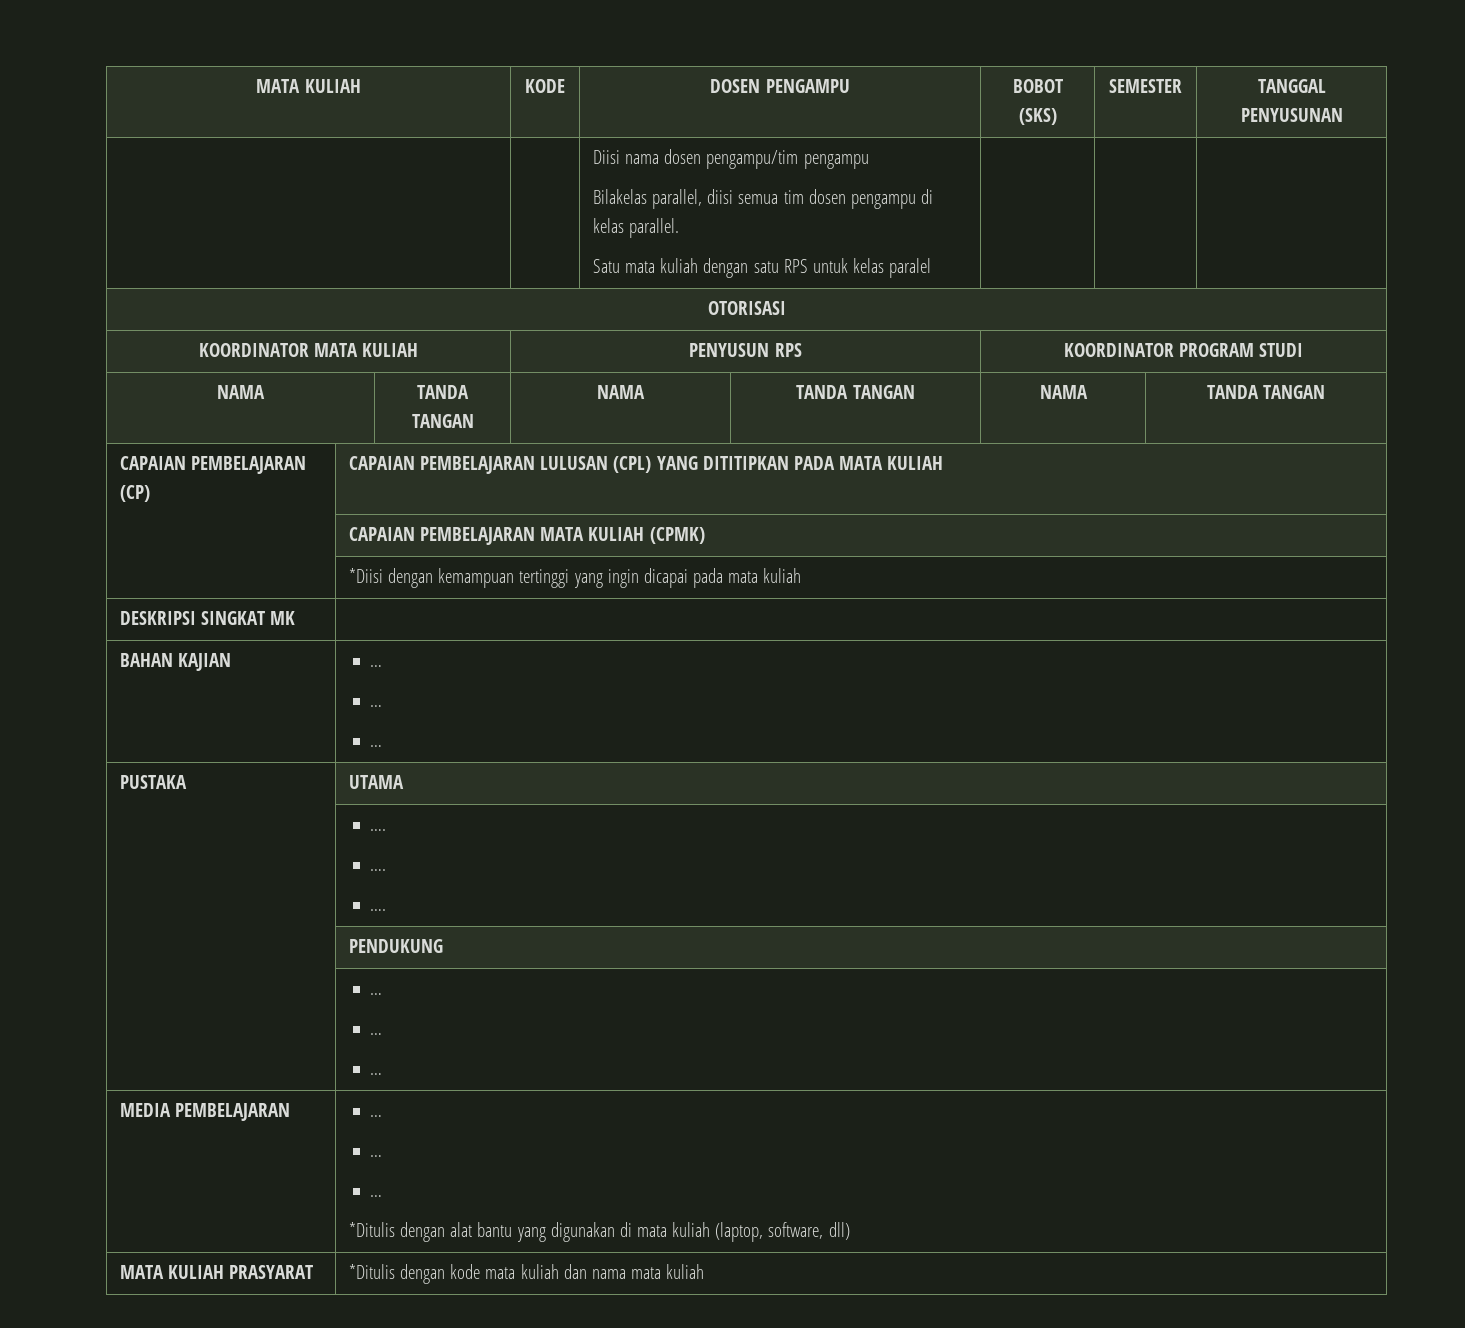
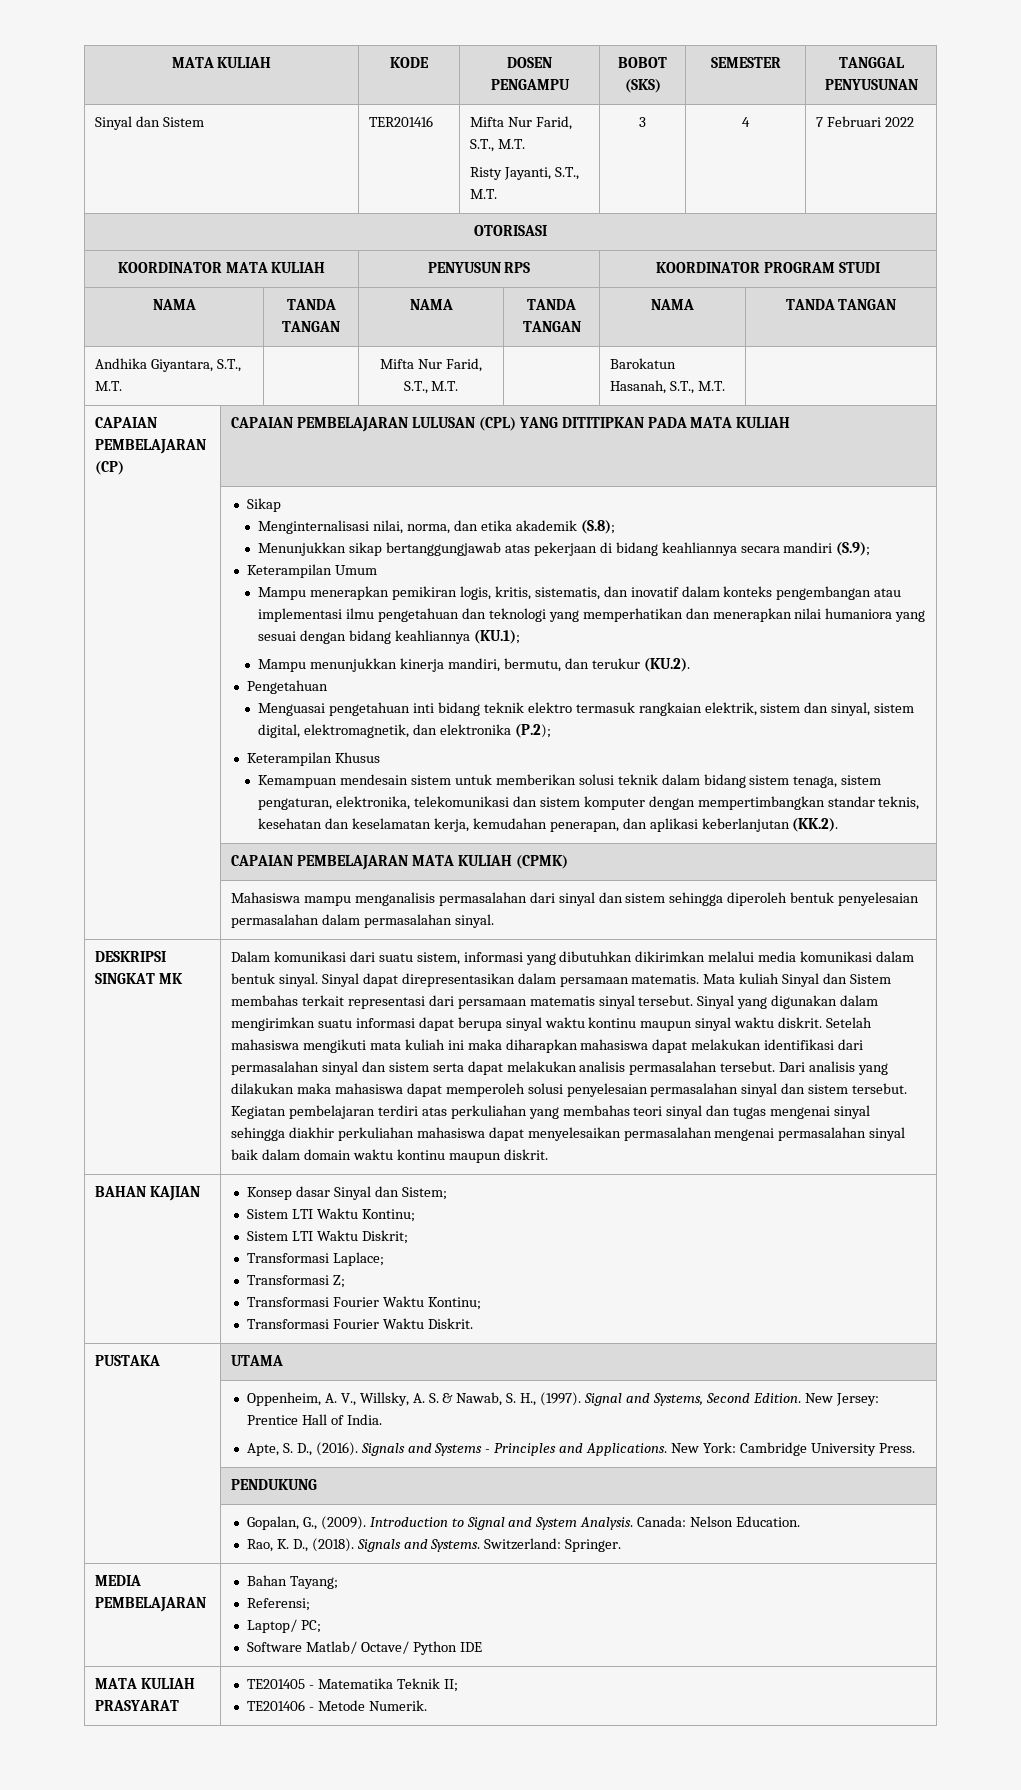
[593,149,869,169] [593,189,933,209] [593,218,680,238] [593,258,932,278] | | Diisi nama dosen pengampu/tim pengampu // Bilakelas parallel, diisi semua tim dosen pengampu di kelas parallel. // Satu mata kuliah dengan satu RPS untuk kelas paralel | | | -> [95,116,204,130] [369,116,434,127] [470,116,572,130] [470,139,525,152] [470,167,579,180] [470,189,498,199] [639,117,646,127] [742,117,750,127] [816,116,914,127] Sinyal dan Sistem | TER201416 | Mifta Nur Farid, S.T., M.T. // Risty Jayanti, S.T., M.T. | 3 | 4 | 7 Februari 2022
(1326, 392) none -> [95,358,241,372] [95,381,123,391] [380,358,482,372] [403,381,459,394] [610,358,677,369] [610,380,725,394] // Andhika Giyantara, S.T., M.T. | | Mifta Nur Farid, S.T., M.T. | | Barokatun Hasanah, S.T., M.T. |
(944, 463) none -> [247,498,282,512] [258,520,615,534] [258,542,871,556] [247,564,377,578] [258,586,902,600] [258,608,926,622] [258,630,520,644] [258,658,690,672] [247,680,329,694] [258,702,915,716] [258,724,551,738] [247,752,380,766] [258,774,882,788] [258,796,920,810] [258,818,839,832] // | Sikap // Menginternalisasi nilai, norma, dan etika akademik (S.8); // Menunjukkan sikap bertanggungjawab atas pekerjaan di bidang keahliannya secara mandiri (S.9); // Keterampilan Umum // Mampu menerapkan pemikiran logis, kritis, sistematis, dan inovatif dalam konteks pengembangan atau implementasi ilmu pengetahuan dan teknologi yang memperhatikan dan menerapkan nilai humaniora yang sesuai dengan bidang keahliannya (KU.1); // Mampu menunjukkan kinerja mandiri, bermutu, dan terukur (KU.2). // Pengetahuan // Menguasai pengetahuan inti bidang teknik elektro termasuk rangkaian elektrik, sistem dan sinyal, sistem digital, elektromagnetik, dan elektronika (P.2); // Keterampilan Khusus // Kemampuan mendesain sistem untuk memberikan solusi teknik dalam bidang sistem tenaga, sistem pengaturan, elektronika, telekomunikasi dan sistem komputer dengan mempertimbangkan standar teknis, kesehatan dan keselamatan kerja, kemudahan penerapan, dan aplikasi keberlanjutan (KK.2).
[349,568,802,588] [120,611,296,625] [120,653,232,671] [369,665,382,667] [369,705,382,707] [369,745,382,747] [120,775,188,789] [349,775,405,789] [369,829,386,831] [369,869,386,871] [369,909,386,911] [349,939,444,953] [369,993,382,995] [369,1033,382,1035] [369,1073,382,1075] [120,1103,291,1121] [369,1115,382,1117] [369,1155,382,1157] [369,1195,382,1197] [349,1222,850,1242] [120,1265,314,1279] [349,1264,705,1284] *Diisi dengan kemampuan tertinggi yang ingin dicapai pada mata kuliah // DESKRIPSI SINGKAT MK | // BAHAN KAJIAN | … // … // … // PUSTAKA | UTAMA // | …. // …. // …. // | PENDUKUNG // | … // … // … // MEDIA PEMBELAJARAN | … // … // … // *Ditulis dengan alat bantu yang digunakan di mata kuliah (laptop, software, dll) // MATA KULIAH PRASYARAT | *Ditulis dengan kode mata kuliah dan nama mata kuliah -> [231,892,920,906] [231,914,494,928] [95,951,167,962] [95,973,183,984] [231,951,915,965] [231,973,892,987] [231,995,879,1009] [231,1017,873,1031] [231,1039,864,1053] [231,1061,889,1075] [231,1083,908,1097] [231,1105,871,1119] [231,1127,906,1141] [231,1149,548,1163] [95,1186,200,1201] [247,1186,447,1200] [247,1208,415,1222] [247,1230,408,1244] [247,1252,384,1266] [247,1275,345,1288] [247,1296,481,1310] [247,1318,473,1329] [95,1355,161,1366] [231,1355,284,1366] [247,1392,879,1406] [247,1414,382,1425] [247,1442,915,1456] [231,1479,318,1490] [247,1516,801,1530] [247,1538,622,1552] [95,1575,142,1586] [95,1597,207,1612] [247,1575,338,1589] [247,1598,311,1611] [247,1619,321,1633] [247,1641,482,1655] [95,1678,195,1689] [95,1700,180,1711] [247,1678,458,1692] [247,1700,427,1711] Mahasiswa mampu menganalisis permasalahan dari sinyal dan sistem sehingga diperoleh bentuk penyelesaian permasalahan dalam permasalahan sinyal. // DESKRIPSI SINGKAT MK | Dalam komunikasi dari suatu sistem, informasi yang dibutuhkan dikirimkan melalui media komunikasi dalam bentuk sinyal. Sinyal dapat direpresentasikan dalam persamaan matematis. Mata kuliah Sinyal dan Sistem membahas terkait representasi dari persamaan matematis sinyal tersebut. Sinyal yang digunakan dalam mengirimkan suatu informasi dapat berupa sinyal waktu kontinu maupun sinyal waktu diskrit. Setelah mahasiswa mengikuti mata kuliah ini maka diharapkan mahasiswa dapat melakukan identifikasi dari permasalahan sinyal dan sistem serta dapat melakukan analisis permasalahan tersebut. Dari analisis yang dilakukan maka mahasiswa dapat memperoleh solusi penyelesaian permasalahan sinyal dan sistem tersebut. Kegiatan pembelajaran terdiri atas perkuliahan yang membahas teori sinyal dan tugas mengenai sinyal sehingga diakhir perkuliahan mahasiswa dapat menyelesaikan permasalahan mengenai permasalahan sinyal baik dalam domain waktu kontinu maupun diskrit. // BAHAN KAJIAN | Konsep dasar Sinyal dan Sistem; // Sistem LTI Waktu Kontinu; // Sistem LTI Waktu Diskrit; // Transformasi Laplace; // Transformasi Z; // Transformasi Fourier Waktu Kontinu; // Transformasi Fourier Waktu Diskrit. // PUSTAKA | UTAMA // | Oppenheim, A. V., Willsky, A. S. & Nawab, S. H., (1997). Signal and Systems, Second Edition. New Jersey: Prentice Hall of India. // Apte, S. D., (2016). Signals and Systems - Principles and Applications. New York: Cambridge University Press. // | PENDUKUNG // | Gopalan, G., (2009). Introduction to Signal and System Analysis. Canada: Nelson Education. // Rao, K. D., (2018). Signals and Systems. Switzerland: Springer. // MEDIA PEMBELAJARAN | Bahan Tayang; // Referensi; // Laptop/ PC; // Software Matlab/ Octave/ Python IDE // MATA KULIAH PRASYARAT | TE201405 - Matematika Teknik II; // TE201406 - Metode Numerik.

